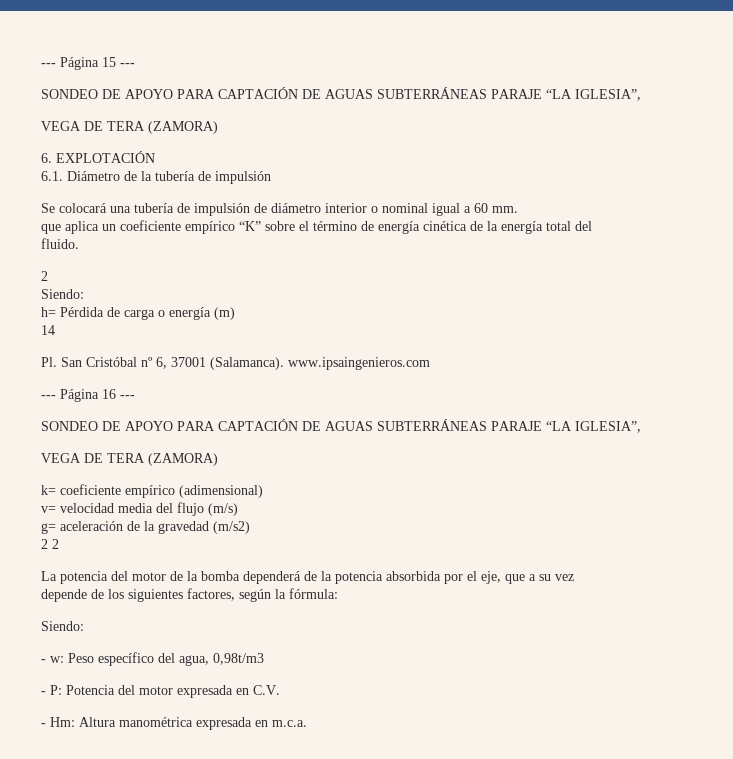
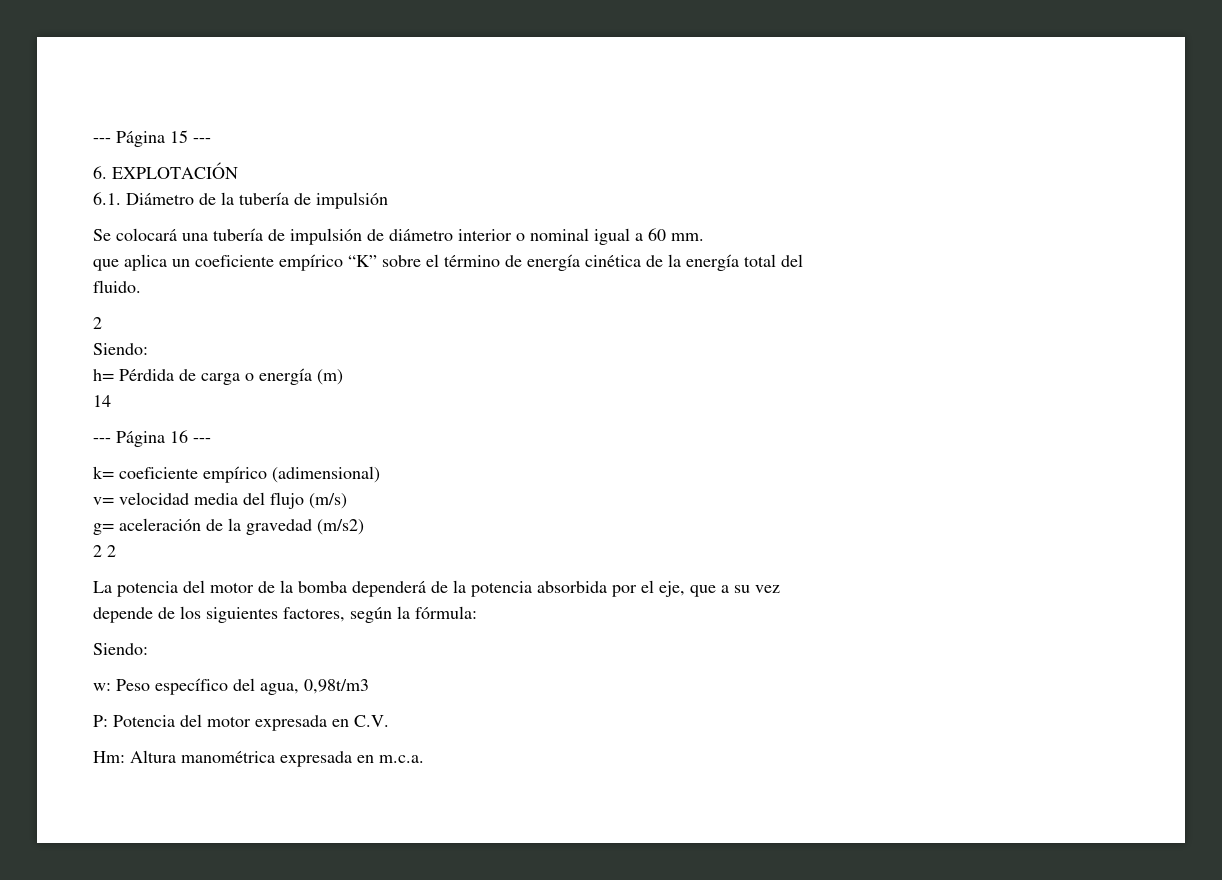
[41,87,641,101] [41,121,218,134] // SONDEO DE APOYO PARA CAPTACIÓN DE AGUAS SUBTERRÁNEAS PARAJE “LA IGLESIA”, // VEGA DE TERA (ZAMORA) -> (211, 140) none
[41,357,430,370] [41,389,135,402] [41,419,641,433] [41,453,218,466] Pl. San Cristóbal nº 6, 37001 (Salamanca). www.ipsaingenieros.com // --- Página 16 --- // SONDEO DE APOYO PARA CAPTACIÓN DE AGUAS SUBTERRÁNEAS PARAJE “LA IGLESIA”, // VEGA DE TERA (ZAMORA) -> [93,430,211,447] --- Página 16 ---
[41,659,46,663] - -> (148, 649) none
[41,691,46,695] - -> (369, 686) none
[41,723,46,727] - -> (389, 721) none

